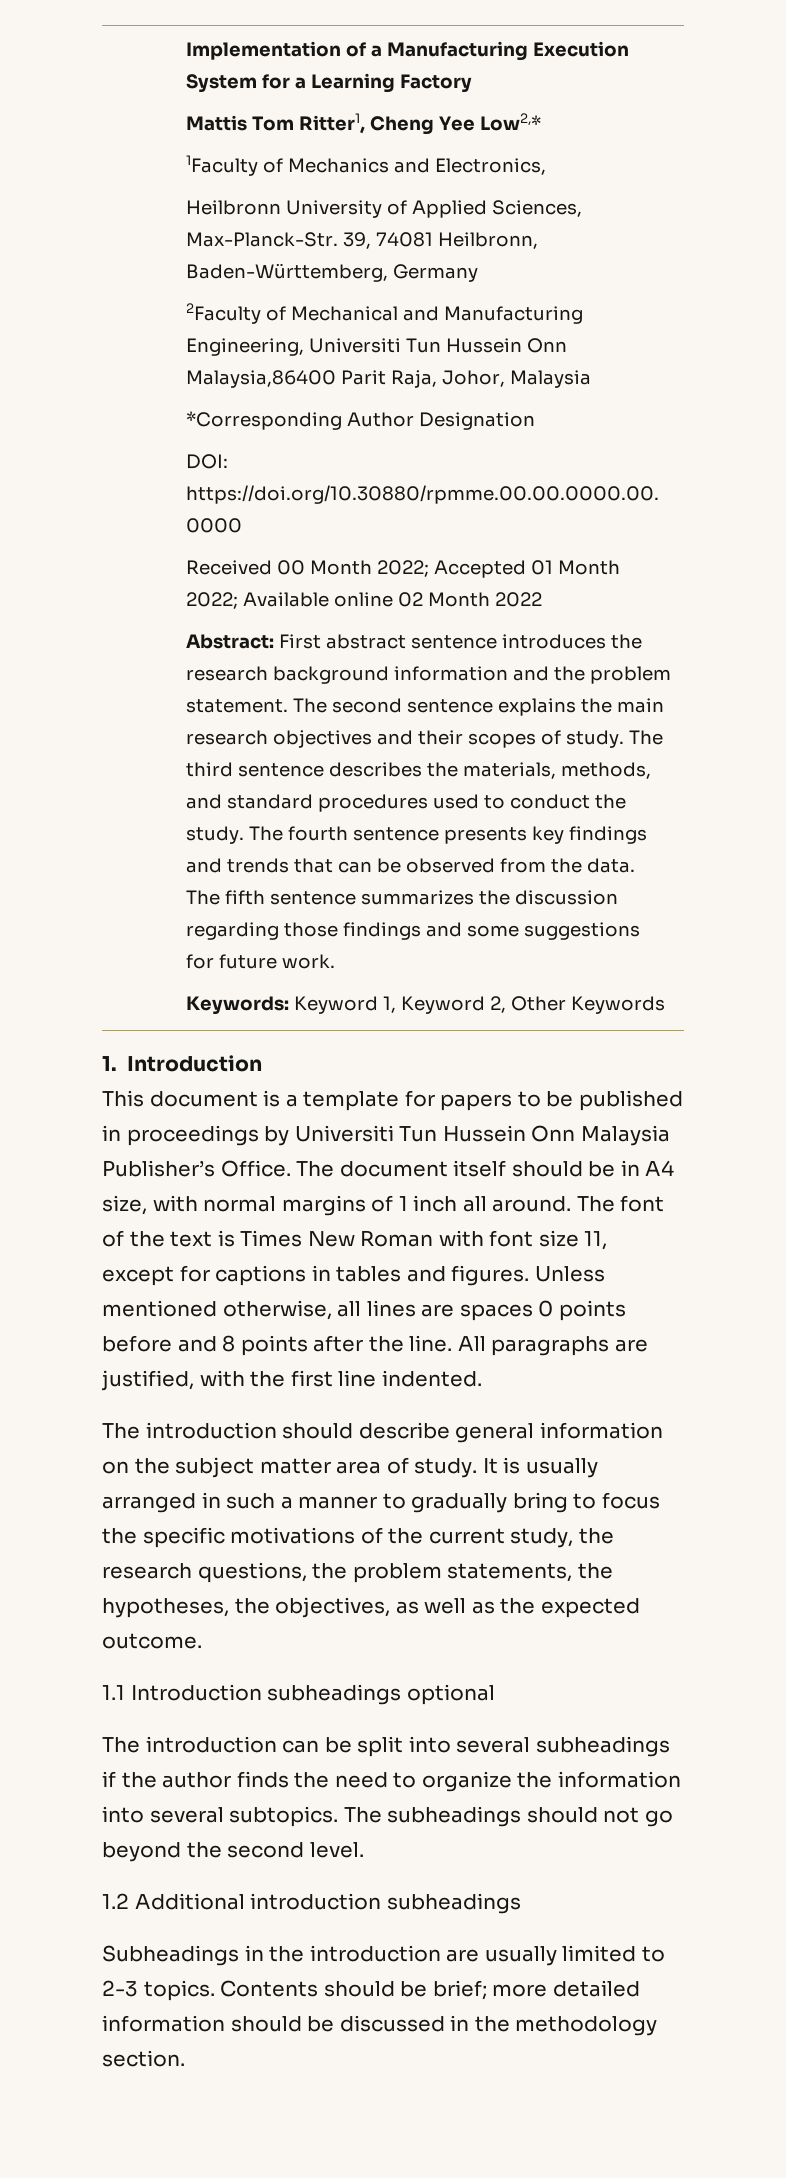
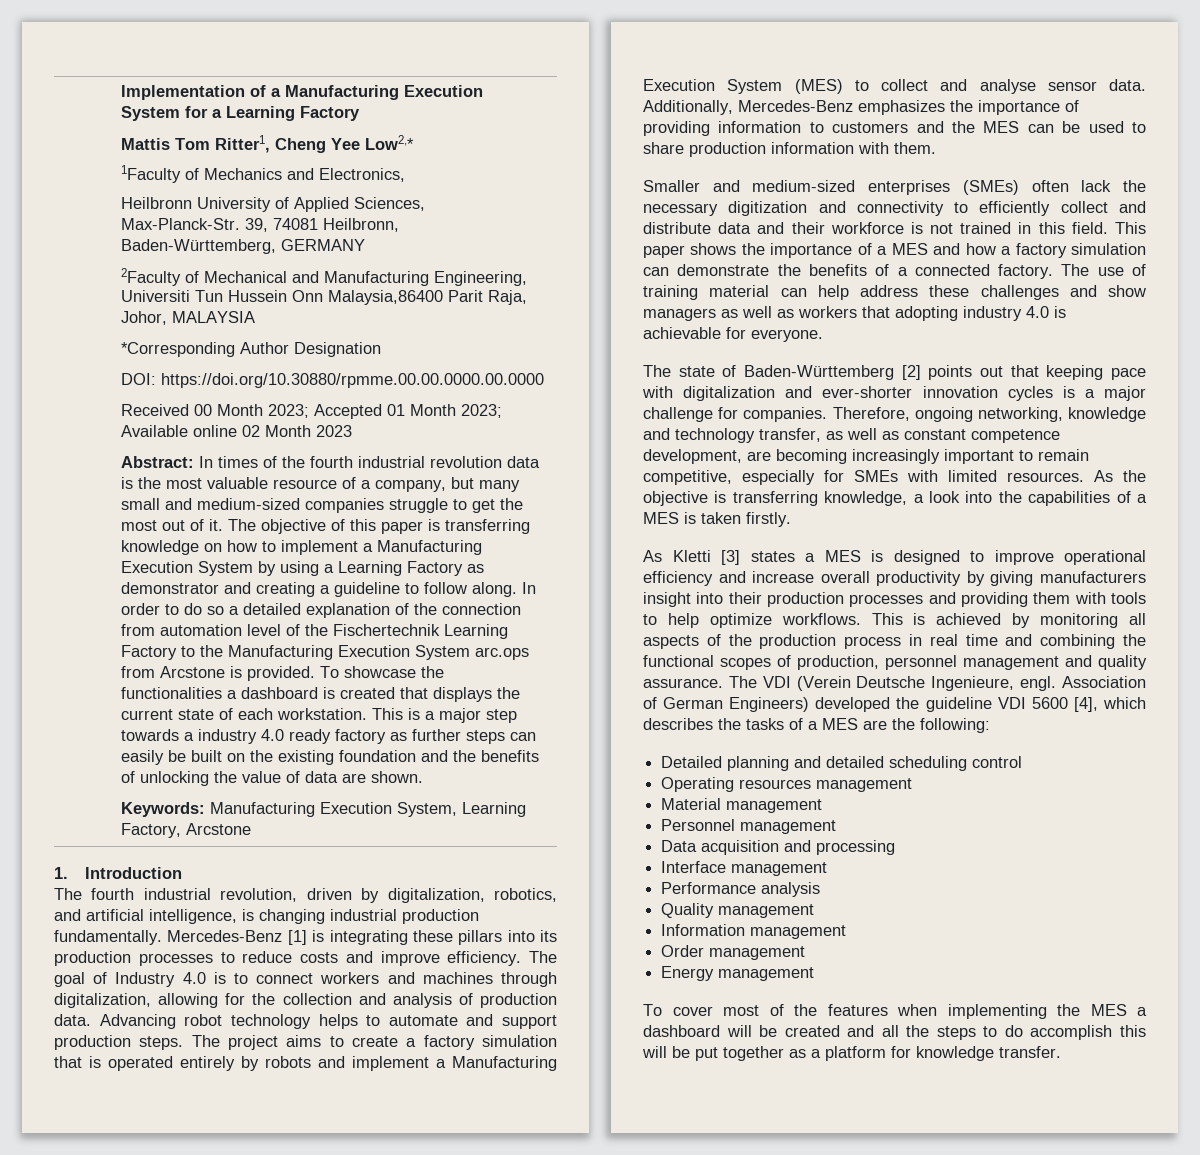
[392,264,478,282] Germany -> [281,239,366,251] GERMANY
[509,370,591,388] Malaysia -> [172,311,256,323] MALAYSIA
[376,560,429,577] 2022; -> [268,404,310,418] 2023;
[185,592,238,609] 2022; -> [461,404,503,418] 2023;
[494,592,542,607] 2022 -> [316,425,353,437] 2023
[278,634,642,649] [185,666,671,684] [185,698,664,716] [185,730,663,748] [185,762,651,779] [185,794,626,812] [185,826,647,844] [185,858,635,873] [185,890,618,905] [185,922,640,940] [185,954,335,969] [185,996,665,1015] [102,1055,263,1072] [102,1090,683,1111] [102,1125,670,1146] [102,1160,675,1177] [102,1195,665,1216] [102,1230,608,1250] [102,1265,605,1286] [102,1300,626,1321] [102,1335,648,1356] [101,1370,482,1391] [102,1422,663,1443] [102,1457,598,1478] [102,1492,660,1513] [102,1527,614,1548] [102,1562,613,1583] [102,1597,640,1618] [102,1633,202,1649] [102,1684,495,1705] [102,1736,670,1757] [102,1771,681,1792] [102,1806,673,1827] [102,1842,364,1862] [102,1893,521,1914] [102,1945,665,1966] [102,1980,640,2001] [102,2015,658,2036] [102,2050,185,2067] First abstract sentence introduces the research background information and the problem statement. The second sentence explains the main research objectives and their scopes of study. The third sentence describes the materials, methods, and standard procedures used to conduct the study. The fourth sentence presents key findings and trends that can be observed from the data. The fifth sentence summarizes the discussion regarding those findings and some suggestions for future work. // Keywords: Keyword 1, Keyword 2, Other Keywords // 1. Introduction // This document is a template for papers to be published in proceedings by Universiti Tun Hussein Onn Malaysia Publisher’s Office. The document itself should be in A4 size, with normal margins of 1 inch all around. The font of the text is Times New Roman with font size 11, except for captions in tables and figures. Unless mentioned otherwise, all lines are spaces 0 points before and 8 points after the line. All paragraphs are justified, with the first line indented. // The introduction should describe general information on the subject matter area of study. It is usually arranged in such a manner to gradually bring to focus the specific motivations of the current study, the research questions, the problem statements, the hypotheses, the objectives, as well as the expected outcome. // 1.1 Introduction subheadings optional // The introduction can be split into several subheadings if the author finds the need to organize the information into several subtopics. The subheadings should not go beyond the second level. // 1.2 Additional introduction subheadings // Subheadings in the introduction are usually limited to 2-3 topics. Contents should be brief; more detailed information should be discussed in the methodology section. -> [199,456,541,468] [121,477,521,492] [121,498,524,513] [121,519,531,534] [121,540,483,555] [121,561,485,576] [121,582,537,597] [121,603,522,618] [121,624,509,639] [121,645,530,660] [121,666,445,681] [121,687,521,702] [121,708,518,723] [121,729,537,744] [121,750,540,765] [121,771,424,786] [121,802,527,817] [121,823,252,838] [54,867,183,879] [54,888,557,903] [54,909,479,924] [54,930,557,945] [54,951,557,966] [54,972,557,987] [54,993,557,1008] [54,1014,557,1029] [54,1035,557,1050] [54,1056,557,1071] [643,79,1146,94] [643,100,1079,115] [643,121,1146,136] [643,142,936,157] [643,180,1146,195] [643,201,1146,216] [643,222,1146,234] [643,243,1146,258] [643,264,1146,279] [643,285,1146,300] [643,306,1066,321] [643,327,823,342] [643,365,1146,380] [642,386,1146,401] [643,407,1146,422] [643,428,1060,443] [643,449,1089,464] [643,470,1146,485] [643,491,1147,506] [643,512,791,527] [643,550,1146,565] [643,571,1146,586] [643,592,1146,607] [643,613,1146,628] [643,634,1146,649] [643,655,1147,670] [643,676,1146,691] [643,697,1146,712] [643,718,990,733] [661,756,1023,771] [661,777,913,792] [661,798,823,813] [661,819,837,834] [661,840,896,855] [661,861,828,876] [661,882,821,897] [661,903,815,918] [661,924,847,939] [661,945,806,960] [661,966,815,981] [643,1004,1147,1019] [643,1025,1146,1040] [642,1046,1061,1061] In times of the fourth industrial revolution data is the most valuable resource of a company, but many small and medium-sized companies struggle to get the most out of it. The objective of this paper is transferring knowledge on how to implement a Manufacturing Execution System by using a Learning Factory as demonstrator and creating a guideline to follow along. In order to do so a detailed explanation of the connection from automation level of the Fischertechnik Learning Factory to the Manufacturing Execution System arc.ops from Arcstone is provided. To showcase the functionalities a dashboard is created that displays the current state of each workstation. This is a major step towards a industry 4.0 ready factory as further steps can easily be built on the existing foundation and the benefits of unlocking the value of data are shown. // Keywords: Manufacturing Execution System, Learning Factory, Arcstone // 1. Introduction // The fourth industrial revolution, driven by digitalization, robotics, and artificial intelligence, is changing industrial production fundamentally. Mercedes-Benz [1] is integrating these pillars into its production processes to reduce costs and improve efficiency. The goal of Industry 4.0 is to connect workers and machines through digitalization, allowing for the collection and analysis of production data. Advancing robot technology helps to automate and support production steps. The project aims to create a factory simulation that is operated entirely by robots and implement a Manufacturing Execution System (MES) to collect and analyse sensor data. Additionally, Mercedes-Benz emphasizes the importance of providing information to customers and the MES can be used to share production information with them. // Smaller and medium-sized enterprises (SMEs) often lack the necessary digitization and connectivity to efficiently collect and distribute data and their workforce is not trained in this field. This paper shows the importance of a MES and how a factory simulation can demonstrate the benefits of a connected factory. The use of training material can help address these challenges and show managers as well as workers that adopting industry 4.0 is achievable for everyone. // The state of Baden-Württemberg [2] points out that keeping pace with digitalization and ever-shorter innovation cycles is a major challenge for companies. Therefore, ongoing networking, knowledge and technology transfer, as well as constant competence development, are becoming increasingly important to remain competitive, especially for SMEs with limited resources. As the objective is transferring knowledge, a look into the capabilities of a MES is taken firstly. // As Kletti [3] states a MES is designed to improve operational efficiency and increase overall productivity by giving manufacturers insight into their production processes and providing them with tools to help optimize workflows. This is achieved by monitoring all aspects of the production process in real time and combining the functional scopes of production, personnel management and quality assurance. The VDI (Verein Deutsche Ingenieure, engl. Association of German Engineers) developed the guideline VDI 5600 [4], which describes the tasks of a MES are the following: // Detailed planning and detailed scheduling control // Operating resources management // Material management // Personnel management // Data acquisition and processing // Interface management // Performance analysis // Quality management // Information management // Order management // Energy management // To cover most of the features when implementing the MES a dashboard will be created and all the steps to do accomplish this will be put together as a platform for knowledge transfer.

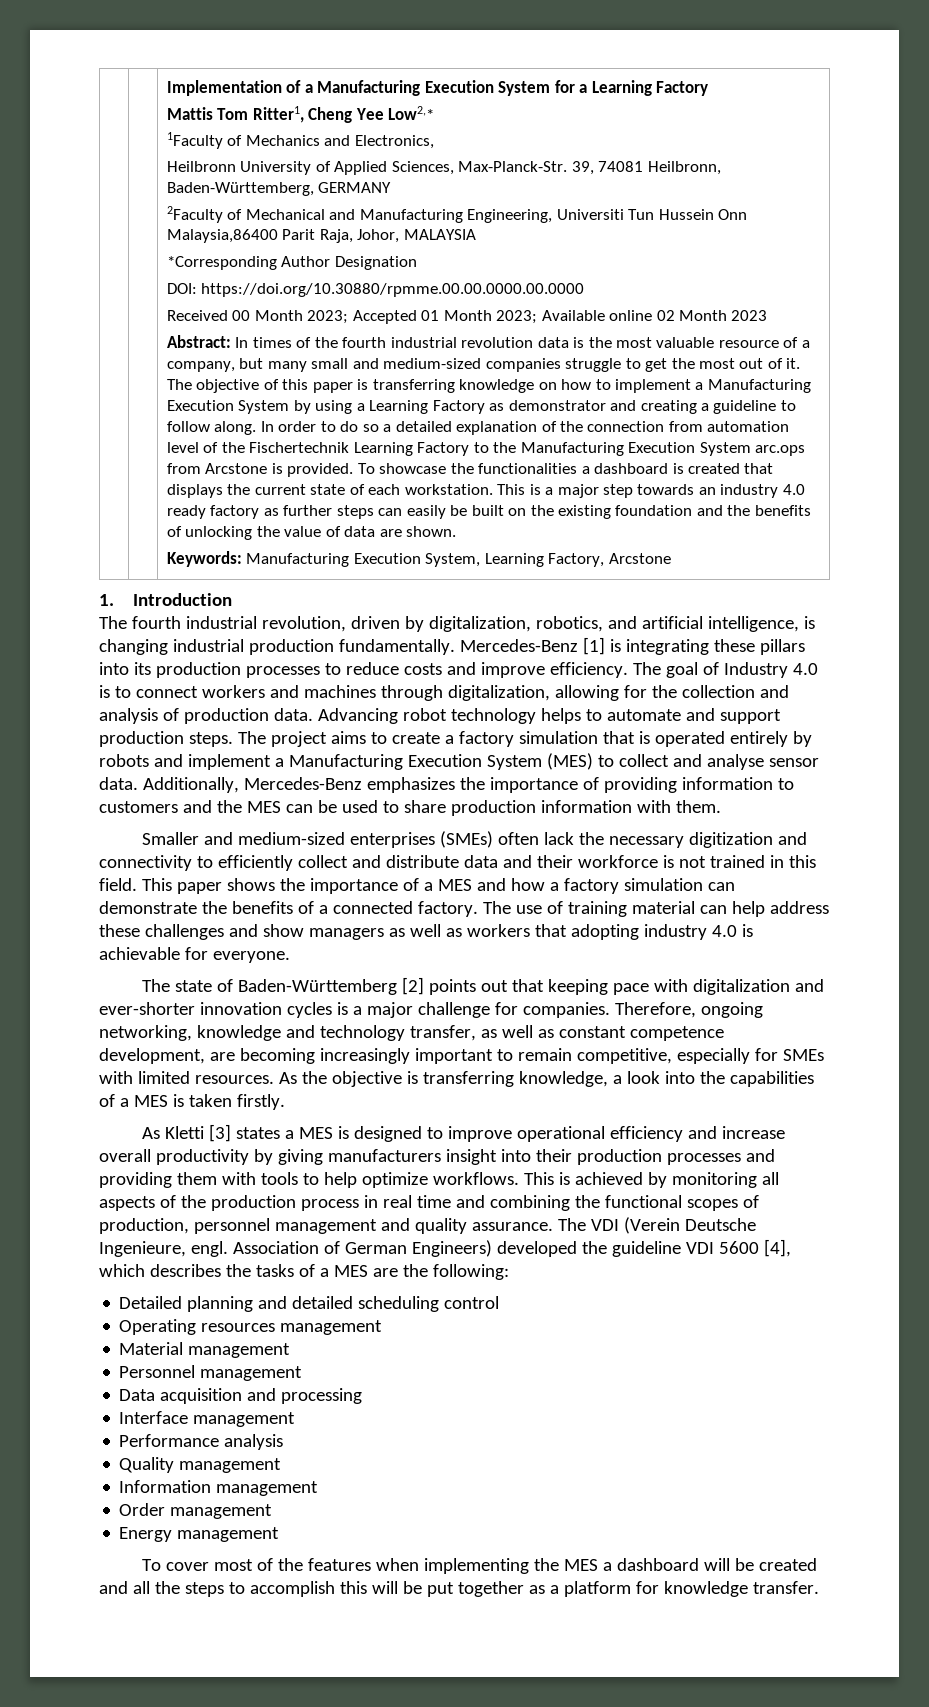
[184,732,195,741] a -> [698,487,716,495] an
[1004,1025,1023,1037] do -> (245, 1588) none

